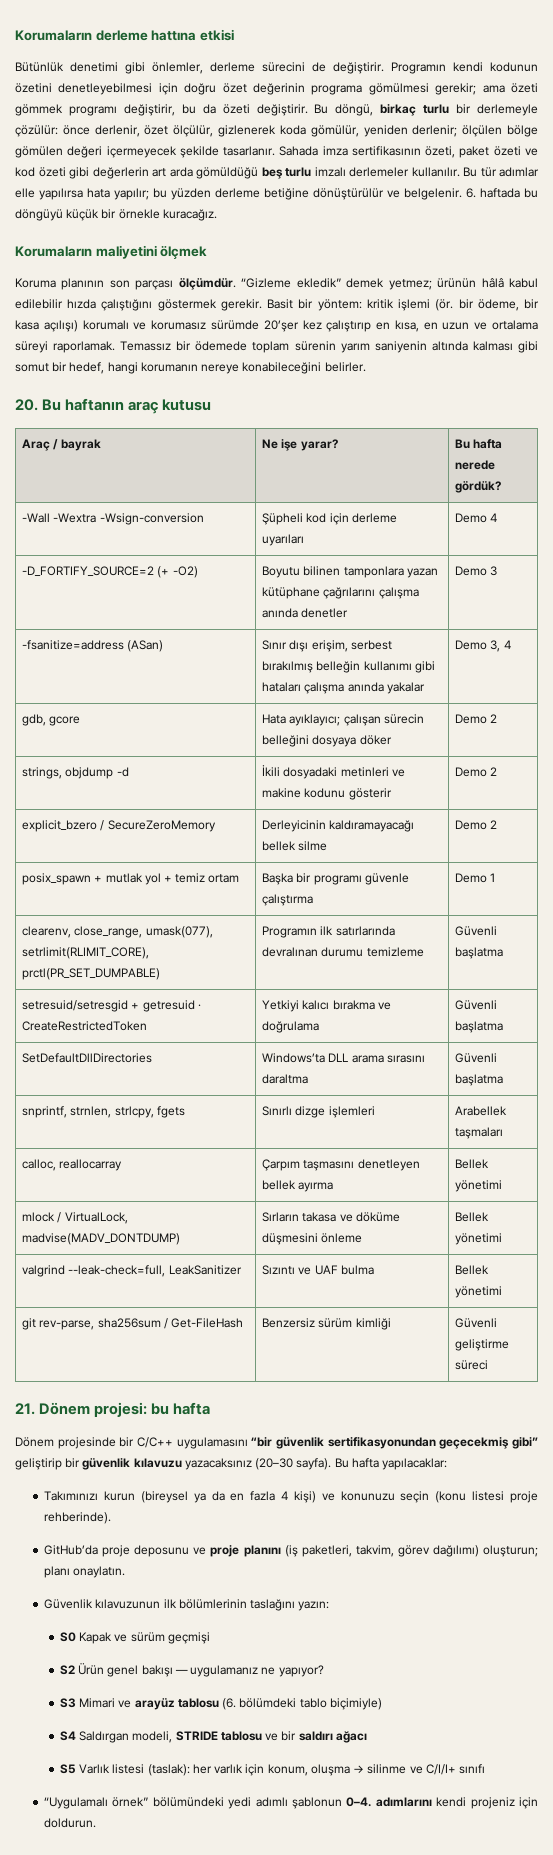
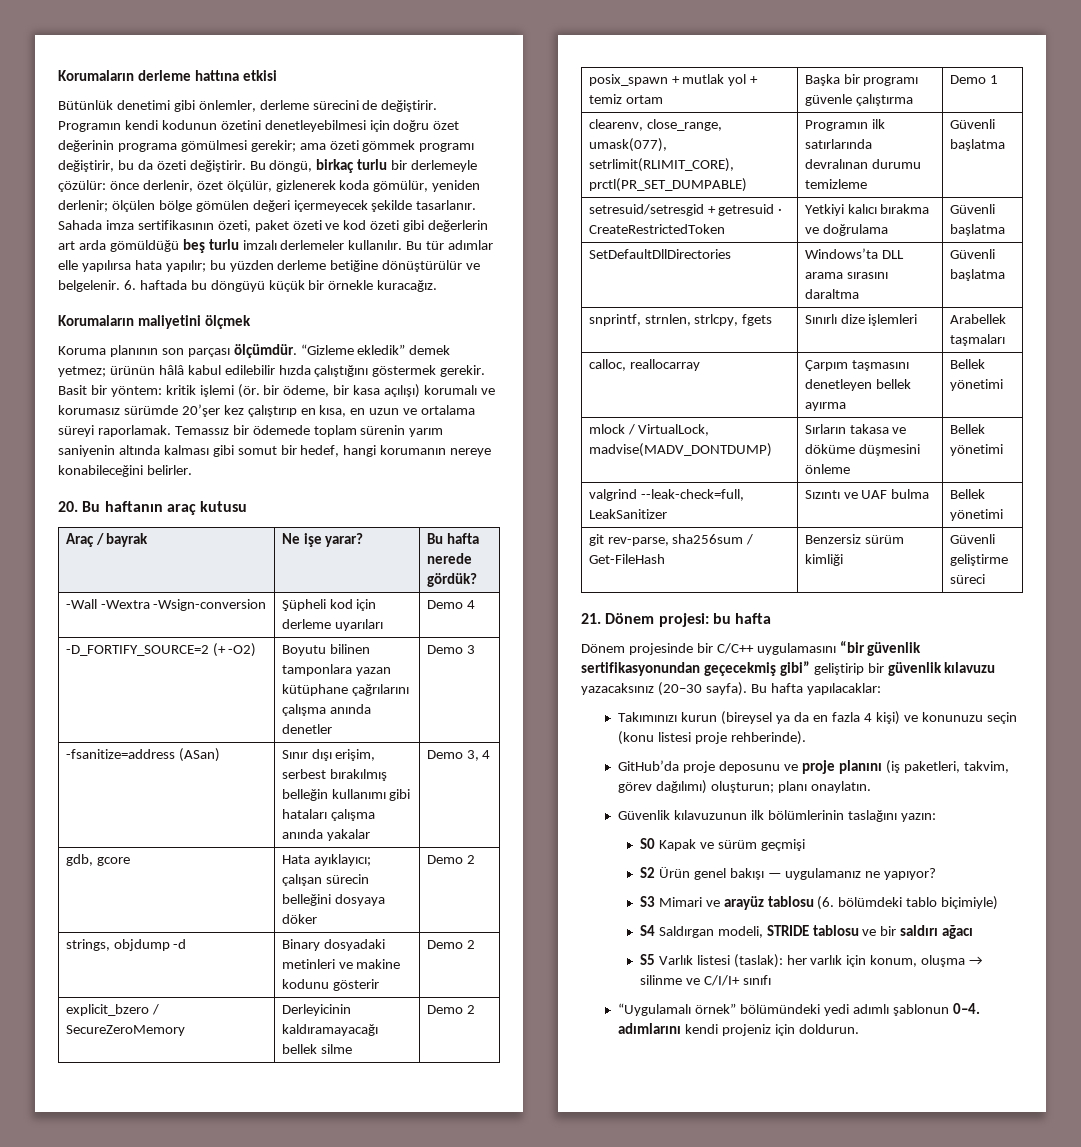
[262,765,281,776] İkili -> [281,939,320,951] Binary
[295,1106,326,1118] dizge -> [840,314,865,324] dize

